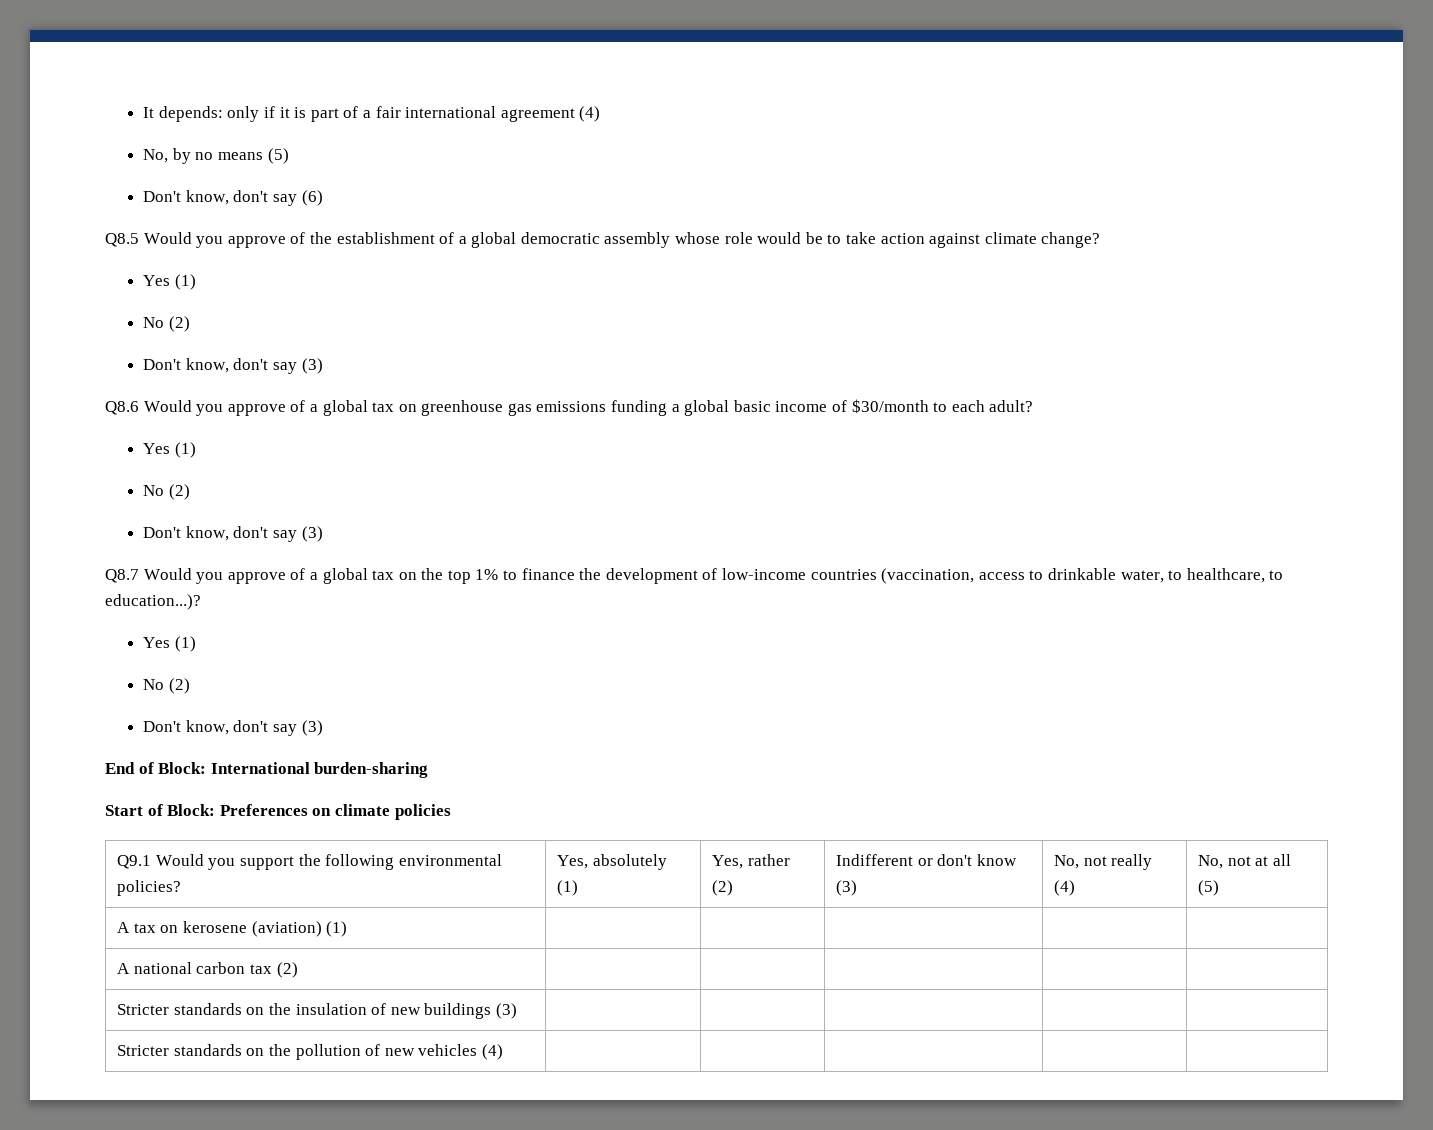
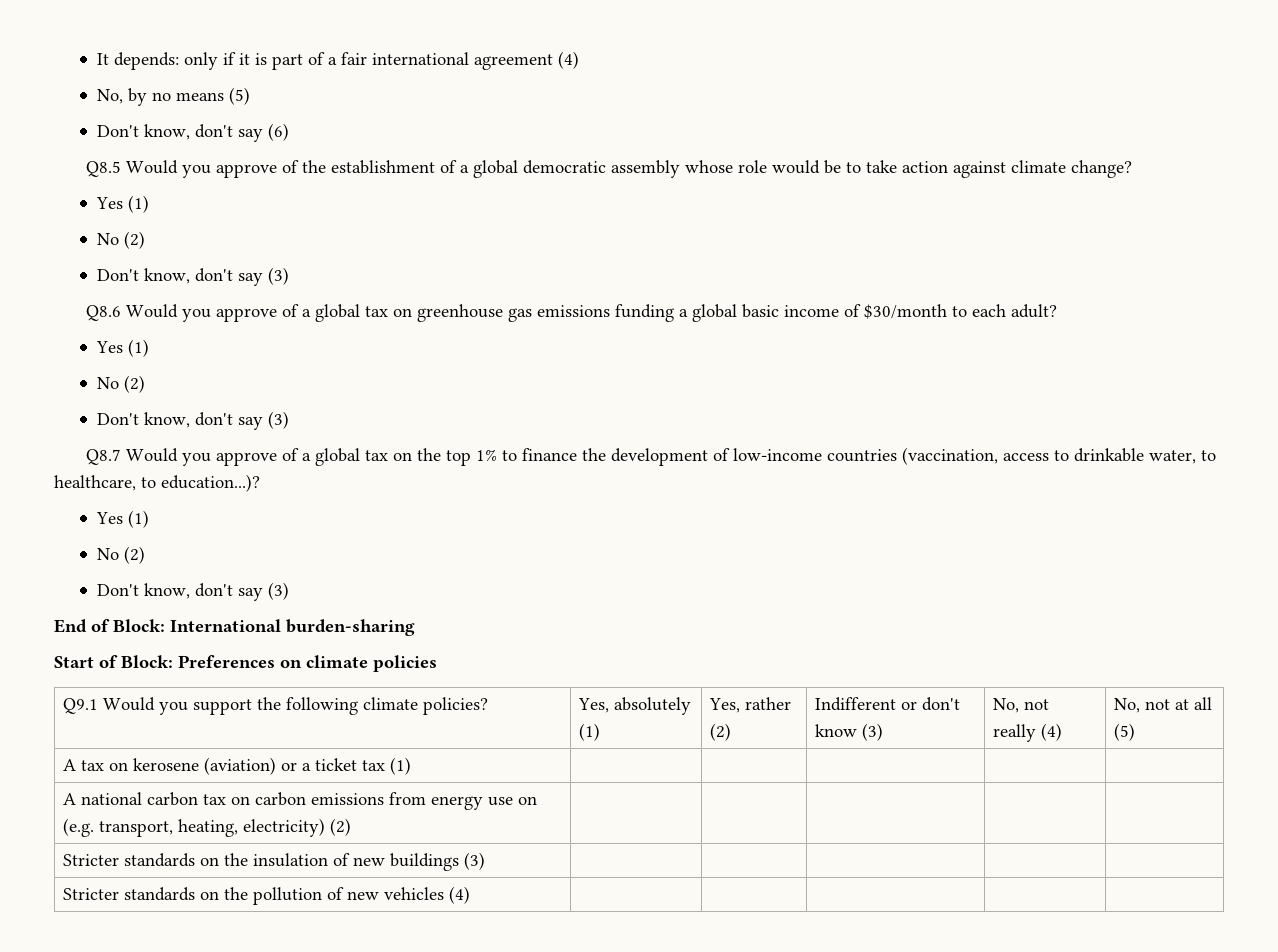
[398,854,502,866] environmental -> [363,697,419,710] climate
(322, 929) none -> [281,758,386,771] or a ticket tax
(273, 969) none -> [231,792,538,810] [63,818,326,837] on carbon emissions from energy use on (e.g. transport, heating, electricity)

